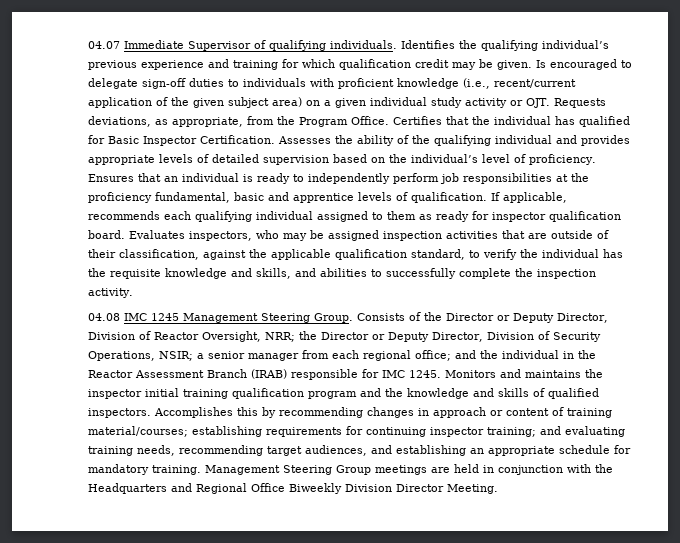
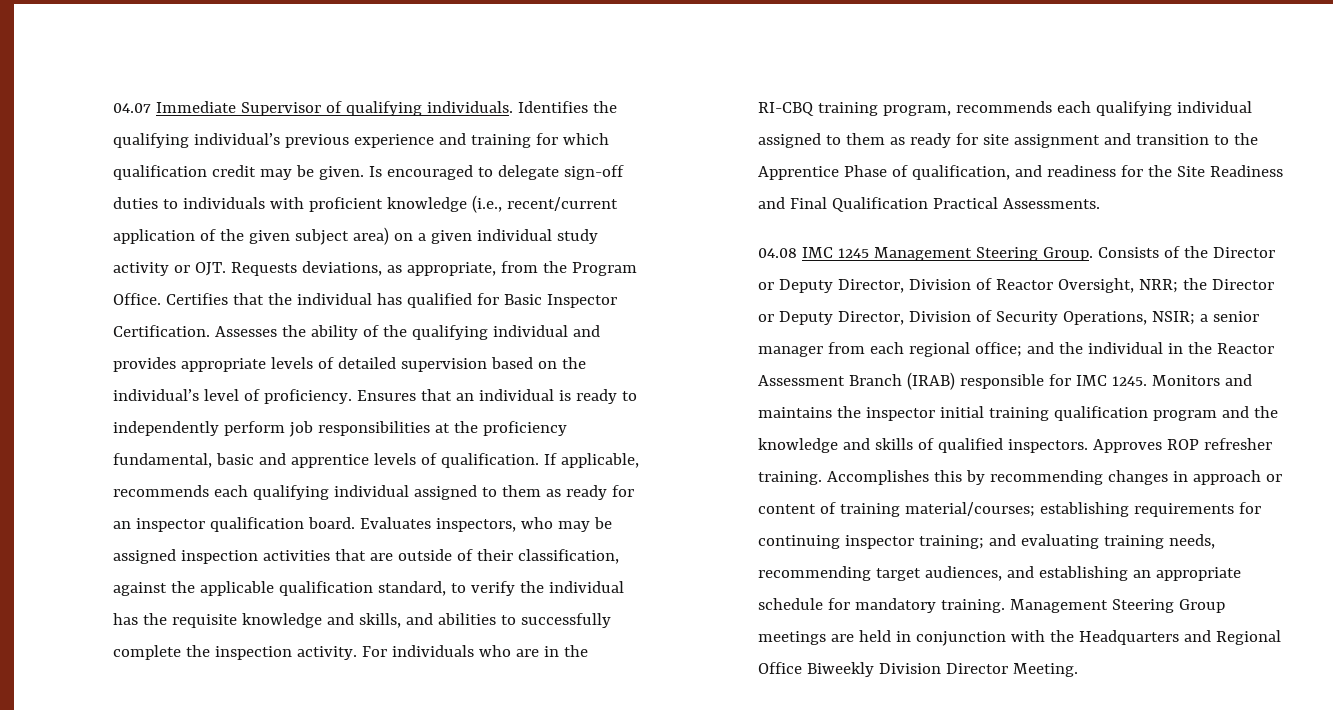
(490, 215) none -> [113,521,132,529] an
(134, 293) none -> [362,645,589,657] [758,101,1253,116] [758,133,1259,148] [758,165,1284,180] [758,197,1101,212] For individuals who are in the RI-CBQ training program, recommends each qualifying individual assigned to them as ready for site assignment and transition to the Apprentice Phase of qualification, and readiness for the Site Readiness and Final Qualification Practical Assessments.
(152, 413) none -> [1093,438,1273,453] [758,471,823,485] Approves ROP refresher training.

